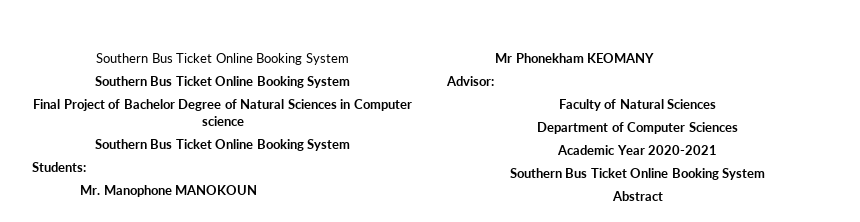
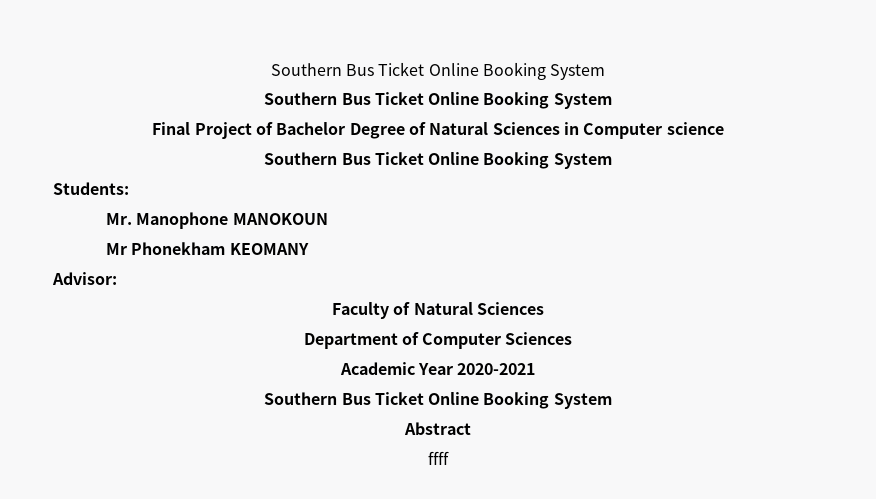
(663, 196) none -> [428,451,449,465] // ffff

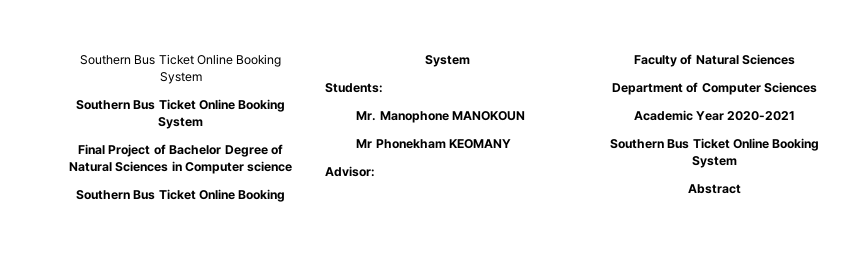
[428,451,449,465] // ffff -> (741, 189) none

